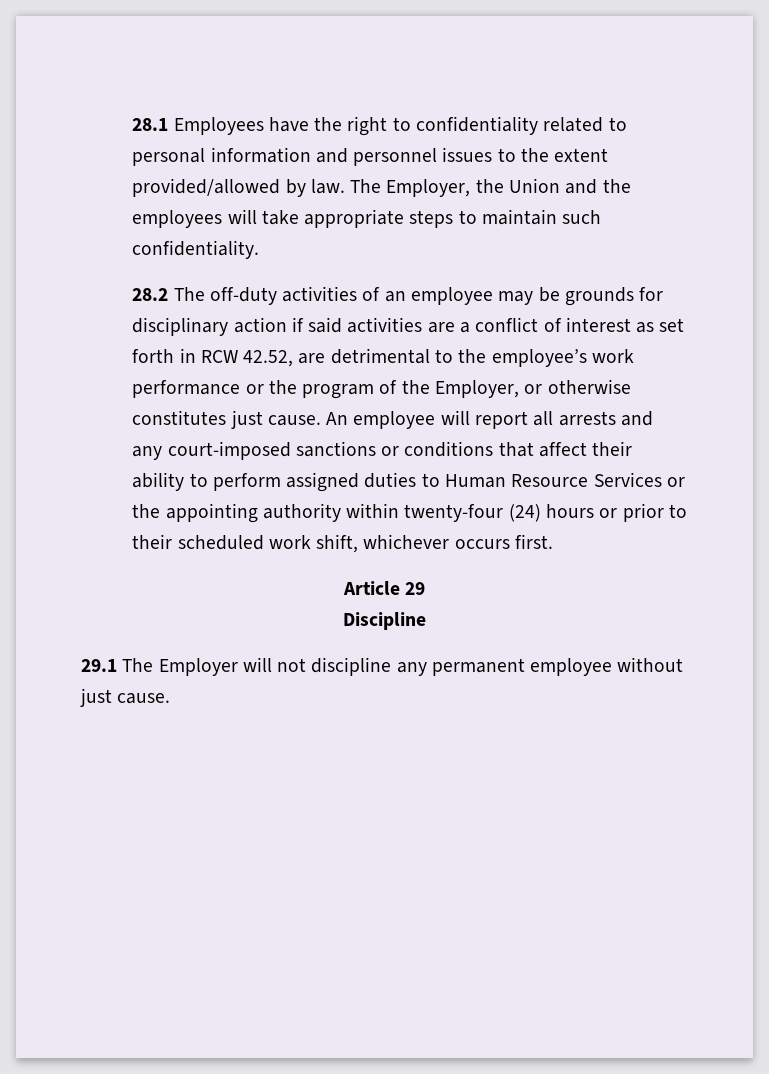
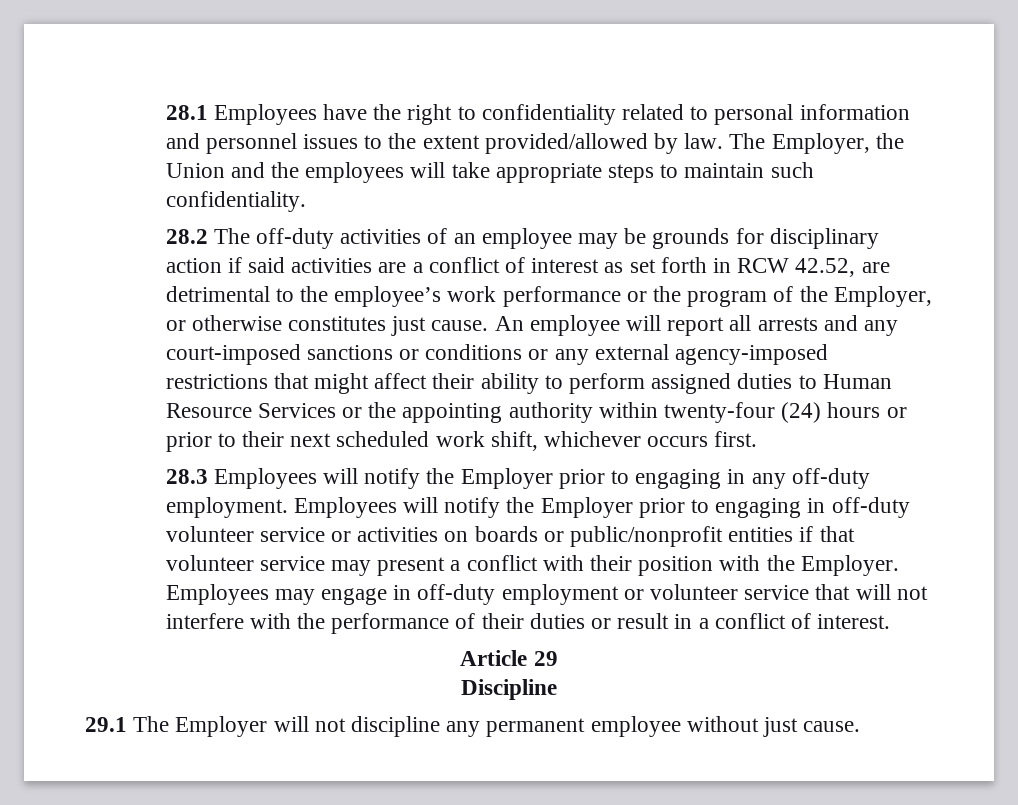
[498,442,534,457] that -> [528,344,828,365] [165,373,369,394] or any external agency-imposed restrictions that might
(173, 541) none -> [290,433,332,447] next
(553, 541) none -> [165,468,870,489] [165,497,910,518] [165,526,855,547] [165,555,899,576] [165,584,928,605] [165,613,891,634] // 28.3 Employees will notify the Employer prior to engaging in any off-duty employment. Employees will notify the Employer prior to engaging in off-duty volunteer service or activities on boards or public/nonprofit entities if that volunteer service may present a conflict with their position with the Employer. Employees may engage in off-duty employment or volunteer service that will not interfere with the performance of their duties or result in a conflict of interest.

